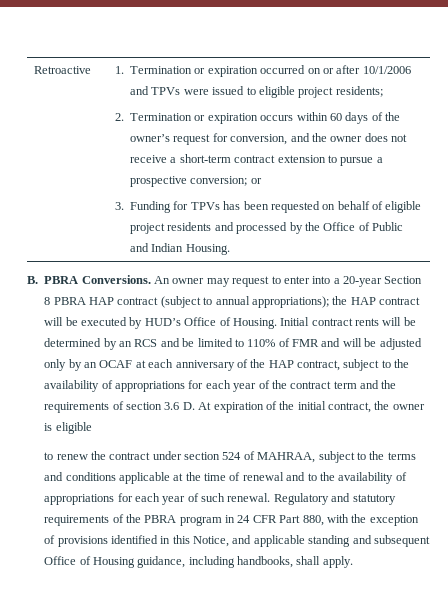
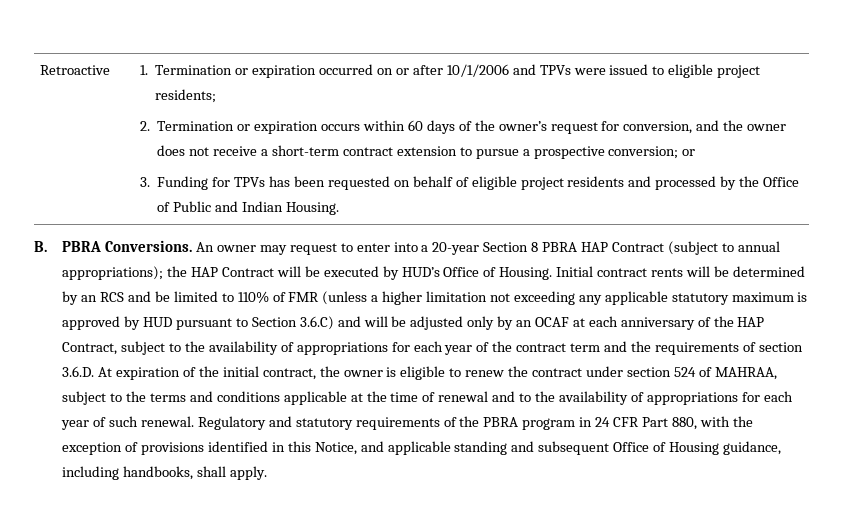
[117,297,159,305] contract -> [611,242,664,252] Contract
[379,297,420,305] contract -> [221,267,274,277] Contract
(319, 343) none -> [322,291,808,305] [62,316,334,330] (unless a higher limitation not exceeding any applicable statutory maximum is approved by HUD pursuant to Section 3.6.C)
[297,360,340,371] contract, -> [62,342,118,355] Contract,
[164,402,195,410] 3.6 D. -> [62,366,95,377] 3.6.D.
(92, 428) // -> (446, 373) none

